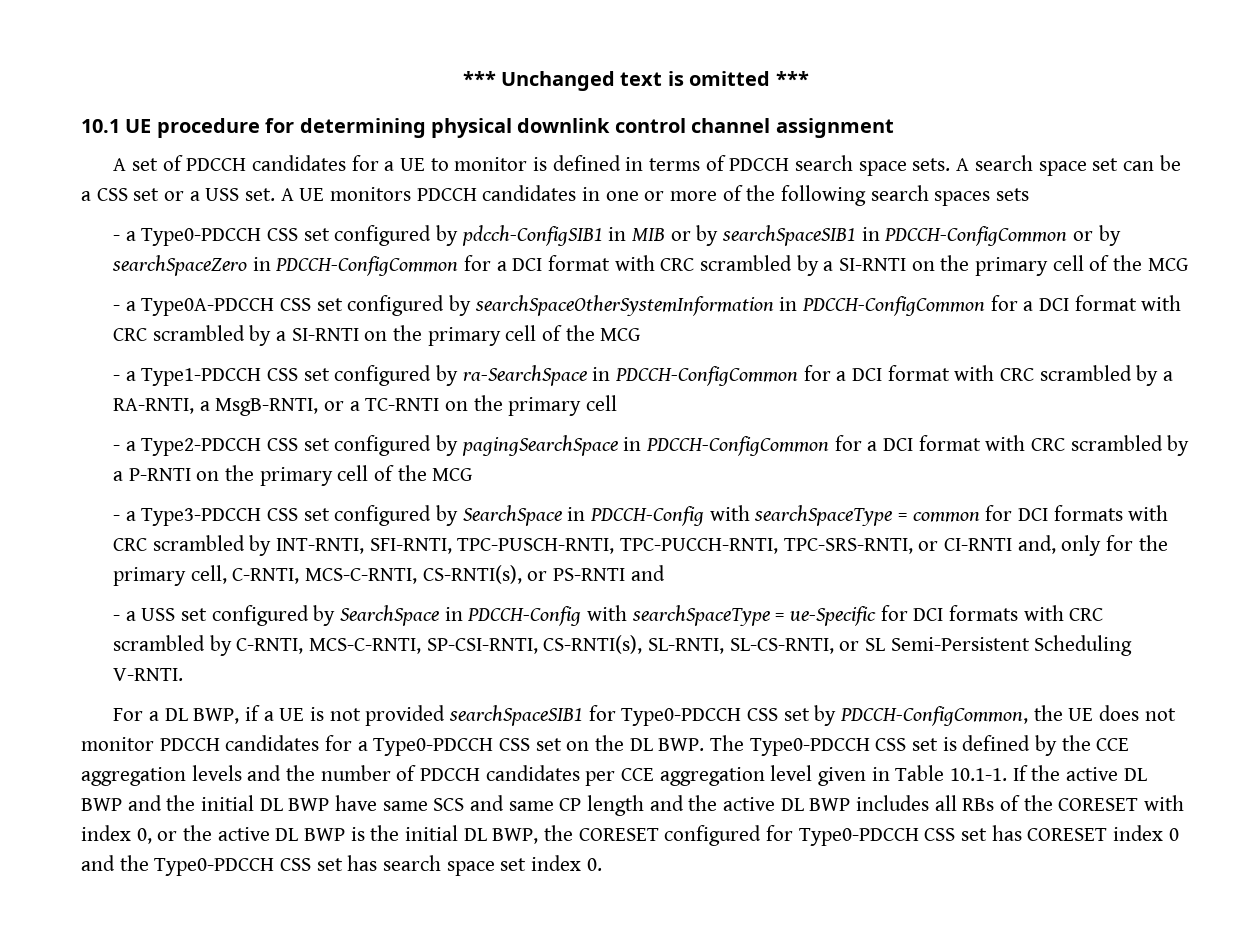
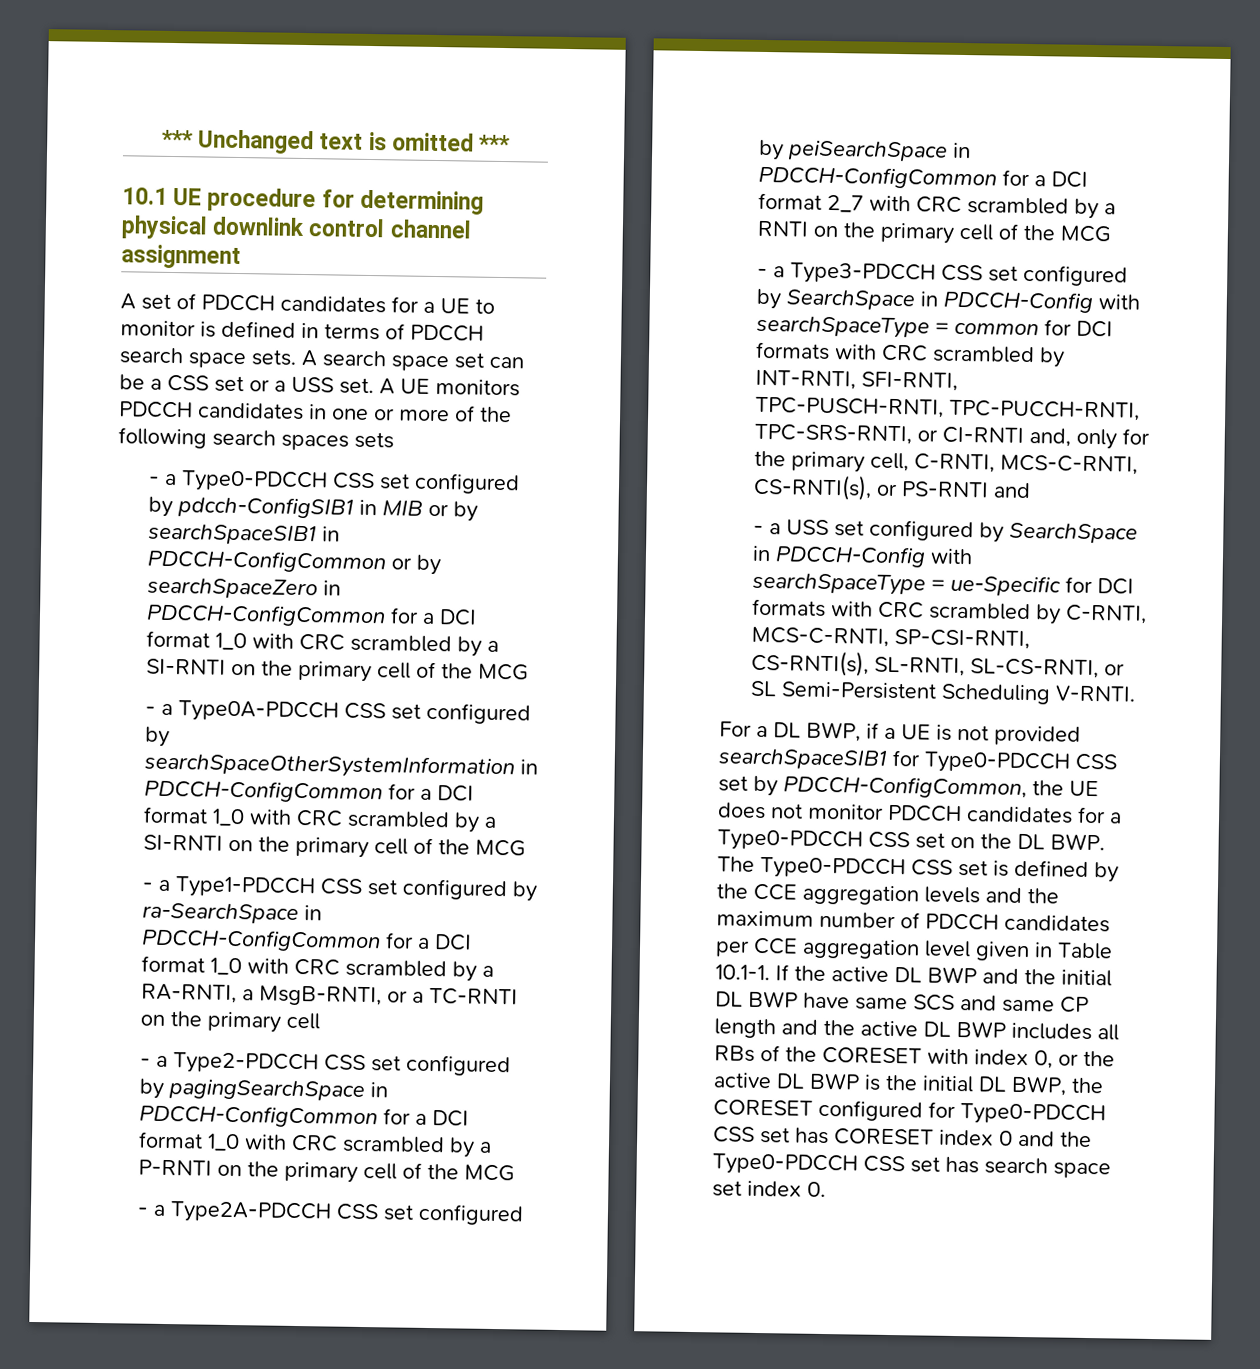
(610, 263) none -> [214,632,247,651] 1_0
(1137, 303) none -> [211,808,245,827] 1_0
(950, 373) none -> [209,957,242,976] 1_0
(981, 443) none -> [206,1133,240,1152] 1_0
(473, 474) none -> [136,1201,524,1226] [757,139,971,162] [757,165,1088,190] [757,192,1116,220] [756,220,1112,244] // - a Type2A-PDCCH CSS set configured by peiSearchSpace in PDCCH-ConfigCommon for a DCI format 2_7 with CRC scrambled by a RNTI on the primary cell of the MCG
(316, 773) none -> [716,910,814,927] maximum

